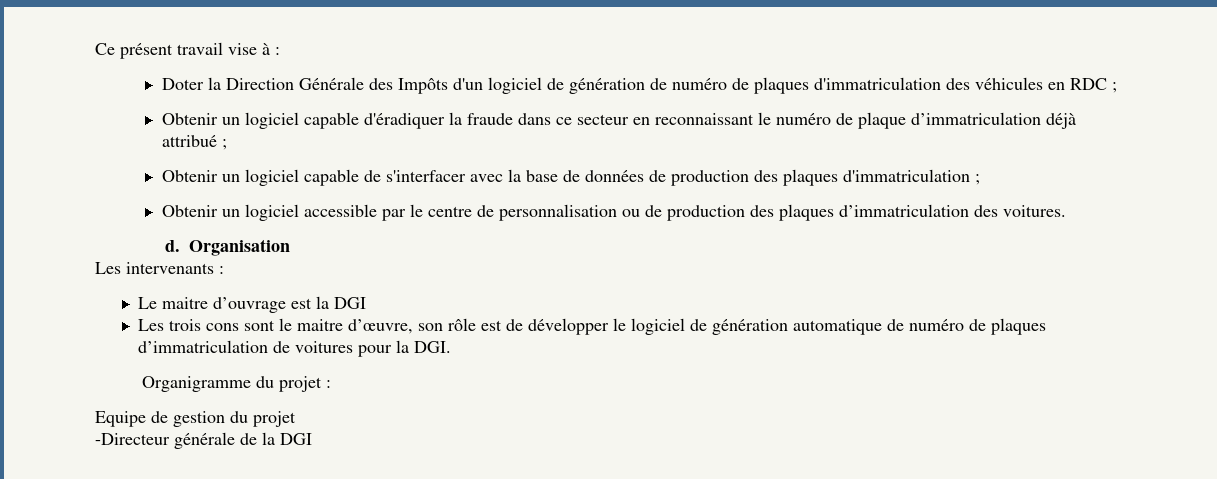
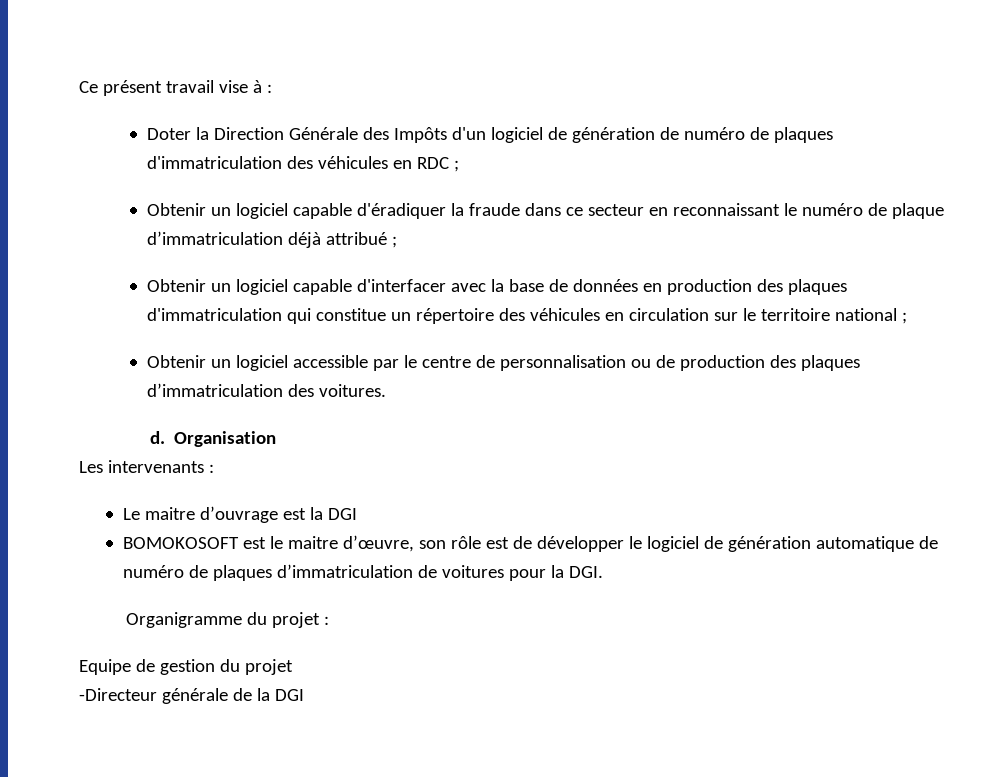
[363,170,466,182] de s'interfacer -> [356,279,446,292] d'interfacer
[648,169,970,186] de production des plaques d'immatriculation -> [642,279,847,295] [146,308,897,324] en production des plaques d'immatriculation qui constitue un répertoire des véhicules en circulation sur le territoire national
[138,319,276,331] Les trois cons sont -> [122,537,266,549] BOMOKOSOFT est

